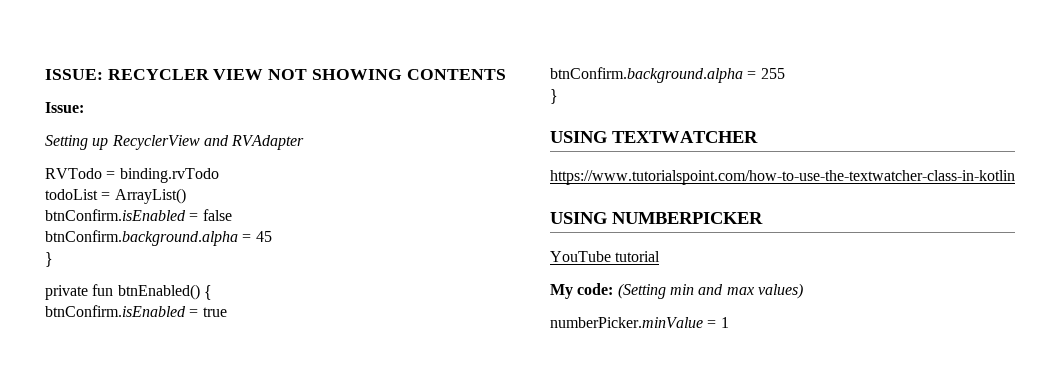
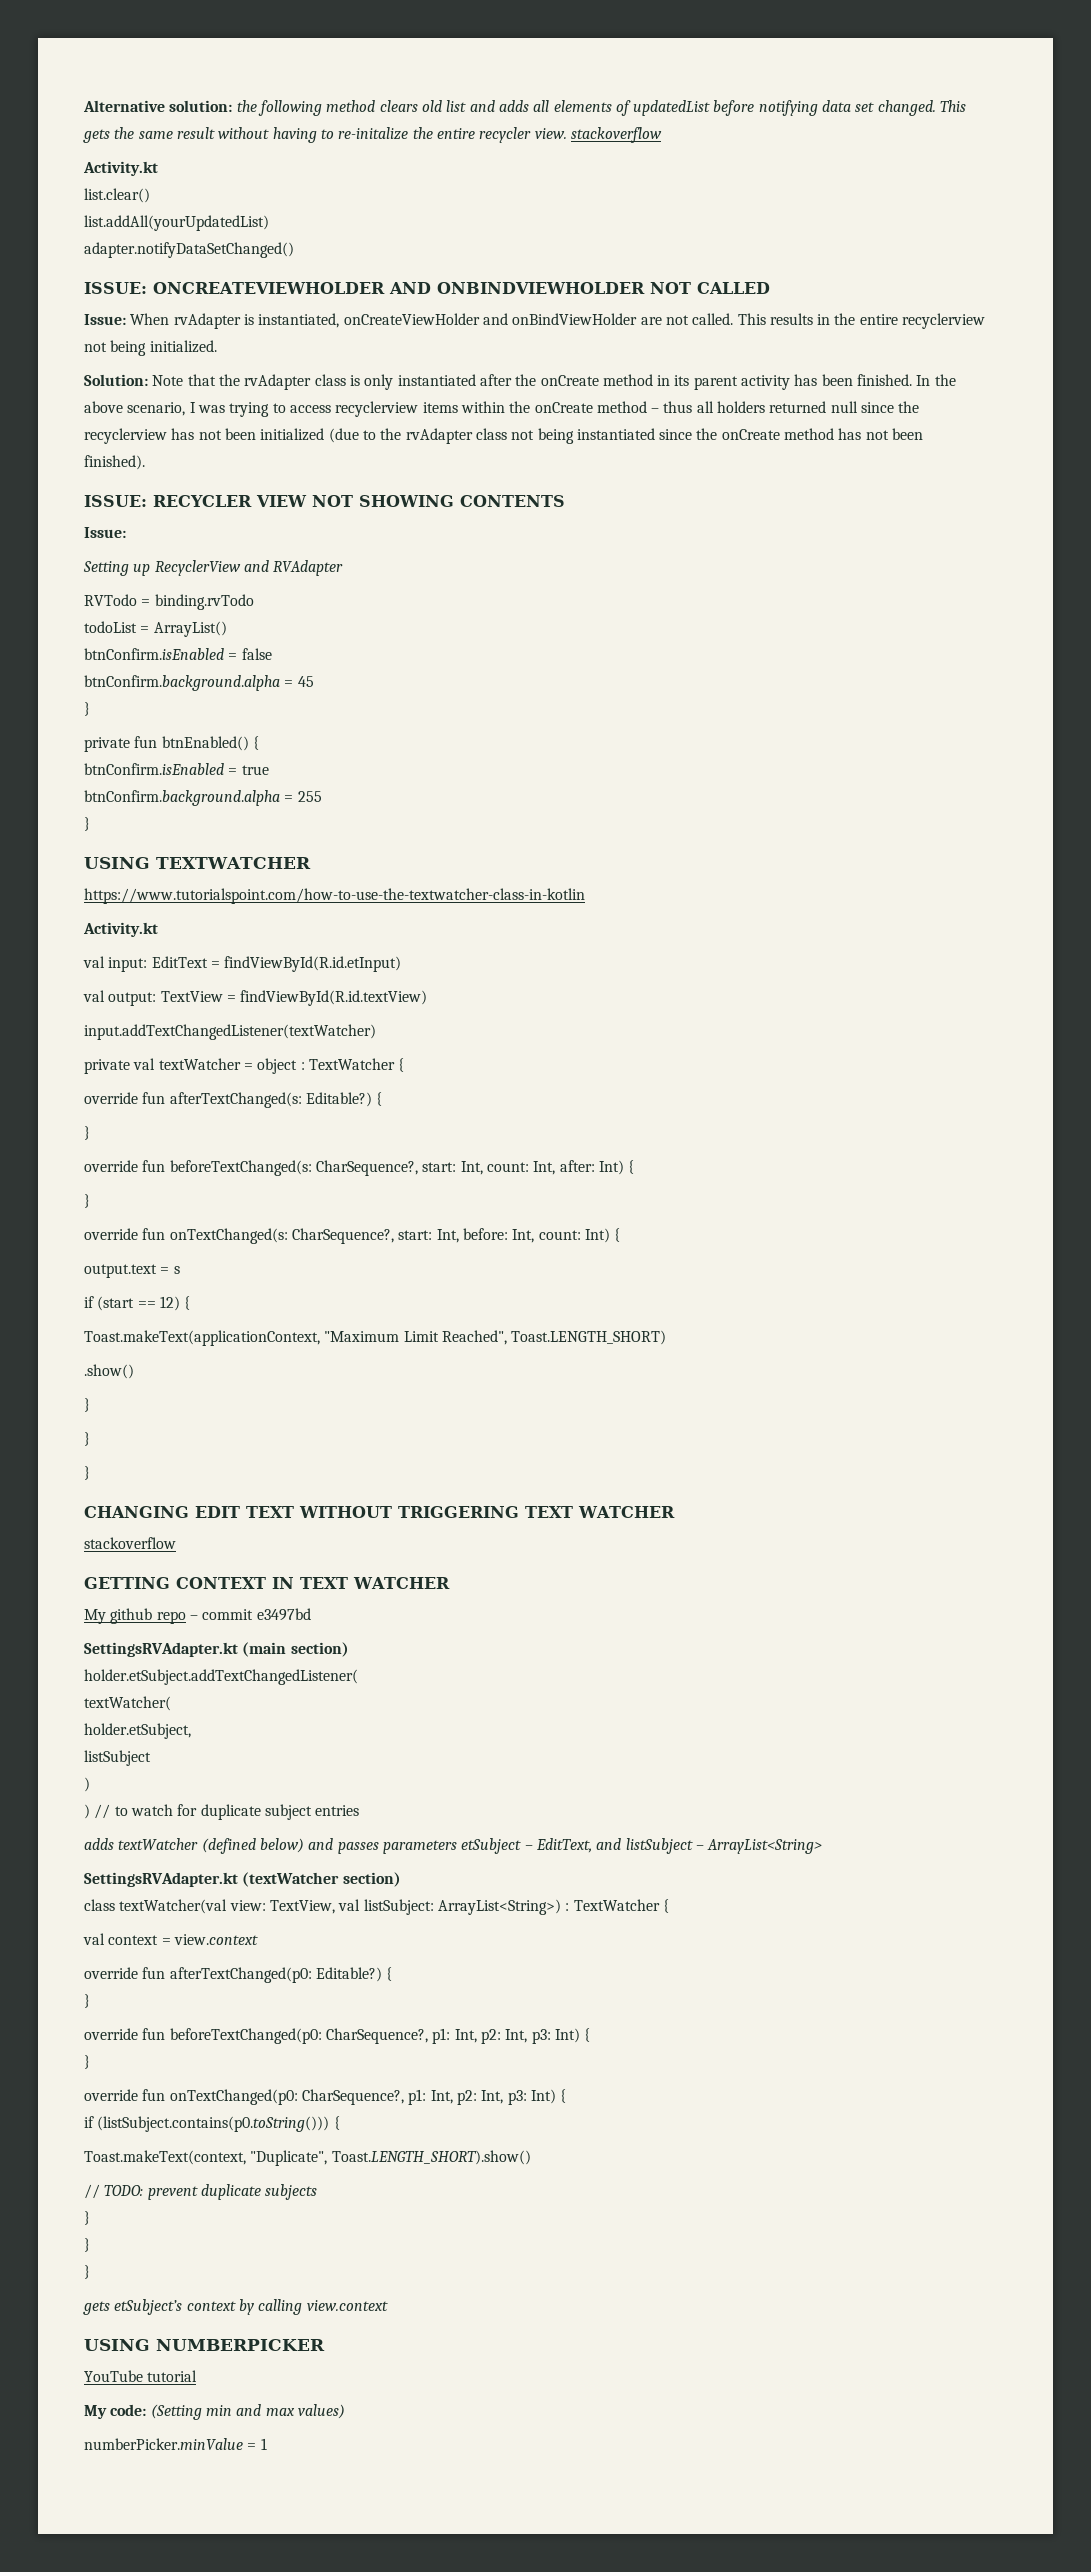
(45, 74) none -> [83,100,967,116] [83,127,662,143] [83,161,158,176] [84,188,150,203] [84,215,269,231] [84,242,294,258] [84,282,770,294] [84,313,986,329] [84,340,217,356] [84,374,956,390] [84,401,920,417] [84,428,924,444] [84,455,145,470] Alternative solution: the following method clears old list and adds all elements of updatedList before notifying data set changed. This gets the same result without having to re-initalize the entire recycler view. stackoverflow // Activity.kt // list.clear() // list.addAll(yourUpdatedList) // adapter.notifyDataSetChanged() // ISSUE: ONCREATEVIEWHOLDER AND ONBINDVIEWHOLDER NOT CALLED // Issue: When rvAdapter is instantiated, onCreateViewHolder and onBindViewHolder are not called. This results in the entire recyclerview not being initialized. // Solution: Note that the rvAdapter class is only instantiated after the onCreate method in its parent activity has been finished. In the above scenario, I was trying to access recyclerview items within the onCreate method – thus all holders returned null since the recyclerview has not been initialized (due to the rvAdapter class not being instantiated since the onCreate method has not been finished). //
(1015, 177) none -> [83,922,158,937] [83,956,402,972] [83,990,428,1006] [84,1024,376,1040] [84,1058,405,1074] [84,1092,383,1108] [84,1126,90,1140] [84,1160,635,1176] [84,1194,90,1208] [84,1228,621,1244] [84,1264,180,1278] [84,1296,191,1311] [84,1330,667,1346] [84,1364,134,1379] [84,1398,90,1412] [84,1432,90,1446] [84,1466,90,1480] [84,1506,675,1518] [84,1537,176,1549] [84,1577,450,1589] [84,1608,311,1624] [84,1642,349,1657] [84,1669,358,1685] [84,1696,171,1711] [84,1723,191,1739] [84,1750,151,1766] [84,1777,90,1792] [84,1804,360,1820] [84,1838,823,1854] [84,1872,401,1887] [84,1899,669,1915] [83,1933,258,1945] [84,1967,393,1983] [84,1994,90,2008] [84,2028,591,2044] [84,2055,90,2069] [84,2089,567,2105] [84,2116,340,2132] [84,2150,531,2166] [84,2184,318,2200] [84,2211,90,2225] [84,2238,90,2252] [84,2265,90,2279] [83,2299,388,2315] // Activity.kt // val input: EditText = findViewById(R.id.etInput) // val output: TextView = findViewById(R.id.textView) // input.addTextChangedListener(textWatcher) // private val textWatcher = object : TextWatcher { // override fun afterTextChanged(s: Editable?) { // } // override fun beforeTextChanged(s: CharSequence?, start: Int, count: Int, after: Int) { // } // override fun onTextChanged(s: CharSequence?, start: Int, before: Int, count: Int) { // output.text = s // if (start == 12) { // Toast.makeText(applicationContext, "Maximum Limit Reached", Toast.LENGTH_SHORT) // .show() // } // } // } // CHANGING EDIT TEXT WITHOUT TRIGGERING TEXT WATCHER // stackoverflow // GETTING CONTEXT IN TEXT WATCHER // My github repo – commit e3497bd // SettingsRVAdapter.kt (main section) // holder.etSubject.addTextChangedListener( // textWatcher( // holder.etSubject, // listSubject // ) // ) // to watch for duplicate subject entries // adds textWatcher (defined below) and passes parameters etSubject – EditText, and listSubject – ArrayList<String> // SettingsRVAdapter.kt (textWatcher section) // class textWatcher(val view: TextView, val listSubject: ArrayList<String>) : TextWatcher { // val context = view.context // override fun afterTextChanged(p0: Editable?) { // } // override fun beforeTextChanged(p0: CharSequence?, p1: Int, p2: Int, p3: Int) { // } // override fun onTextChanged(p0: CharSequence?, p1: Int, p2: Int, p3: Int) { // if (listSubject.contains(p0.toString())) { // Toast.makeText(context, "Duplicate", Toast.LENGTH_SHORT).show() // // TODO: prevent duplicate subjects // } // } // } // gets etSubject’s context by calling view.context

